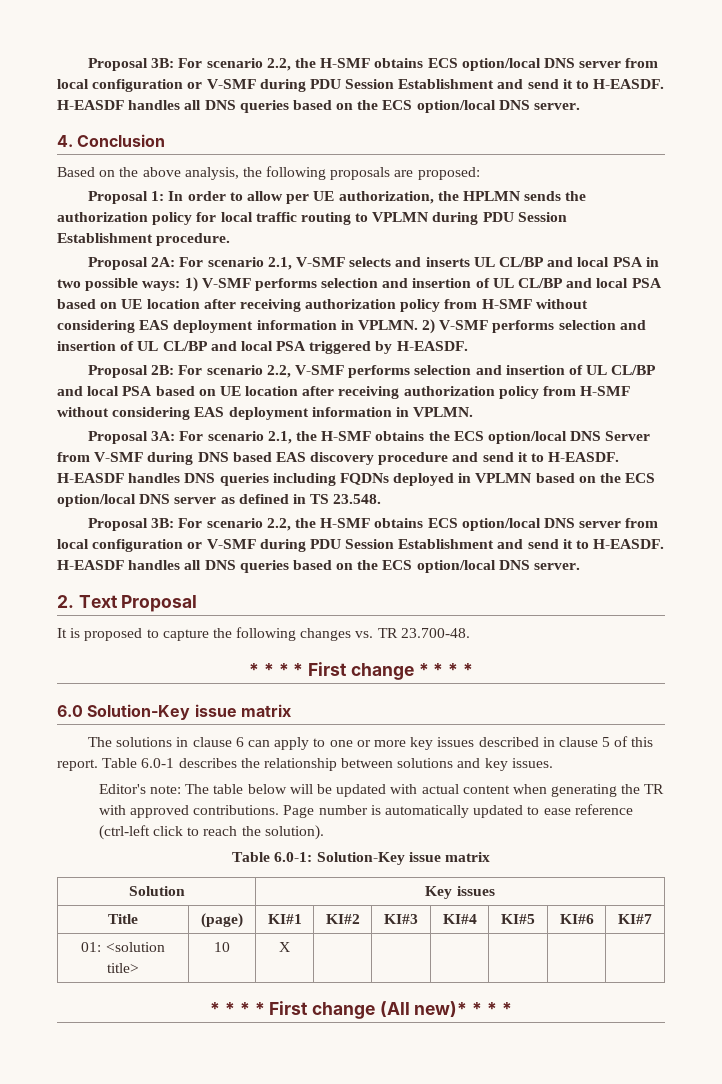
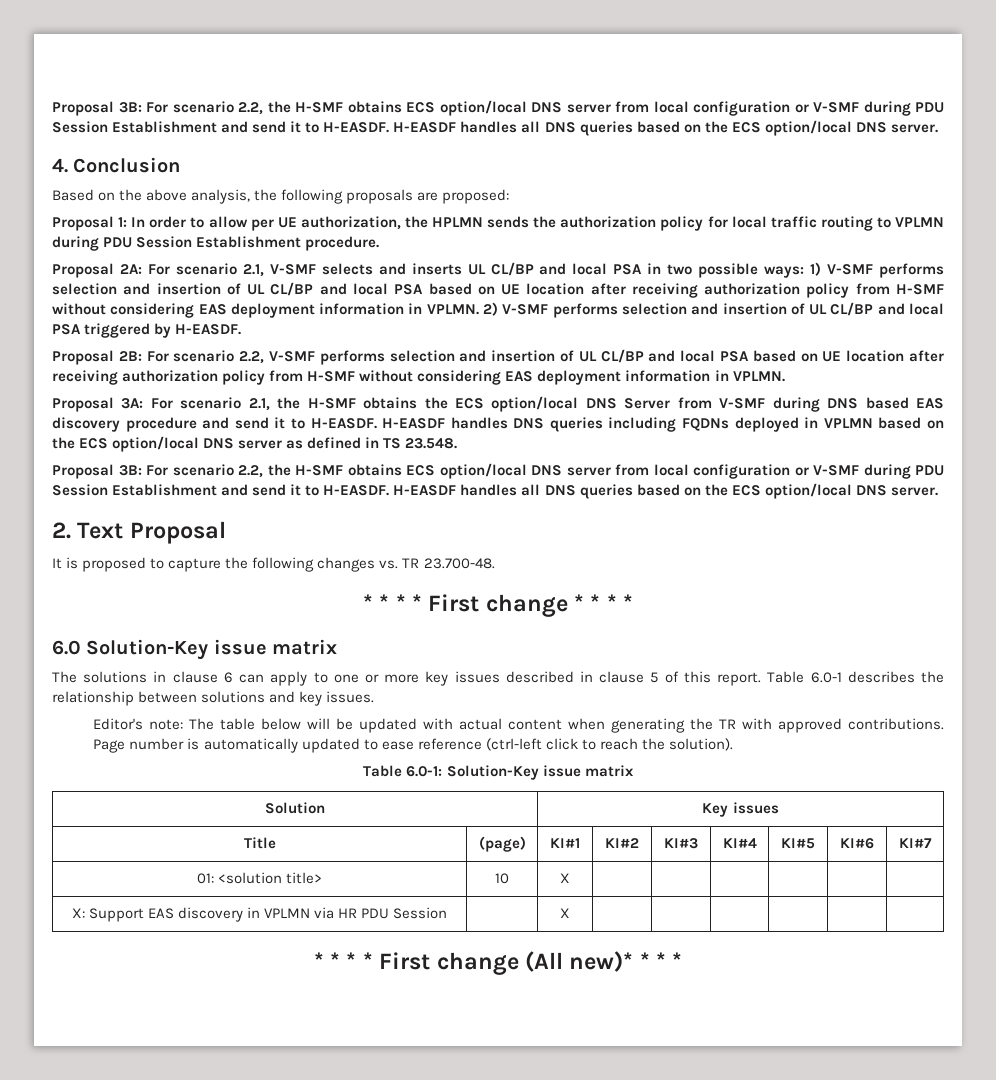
(290, 947) none -> [71,907,448,922] [560,908,570,918] // X: Support EAS discovery in VPLMN via HR PDU Session | | X | | | | | |

